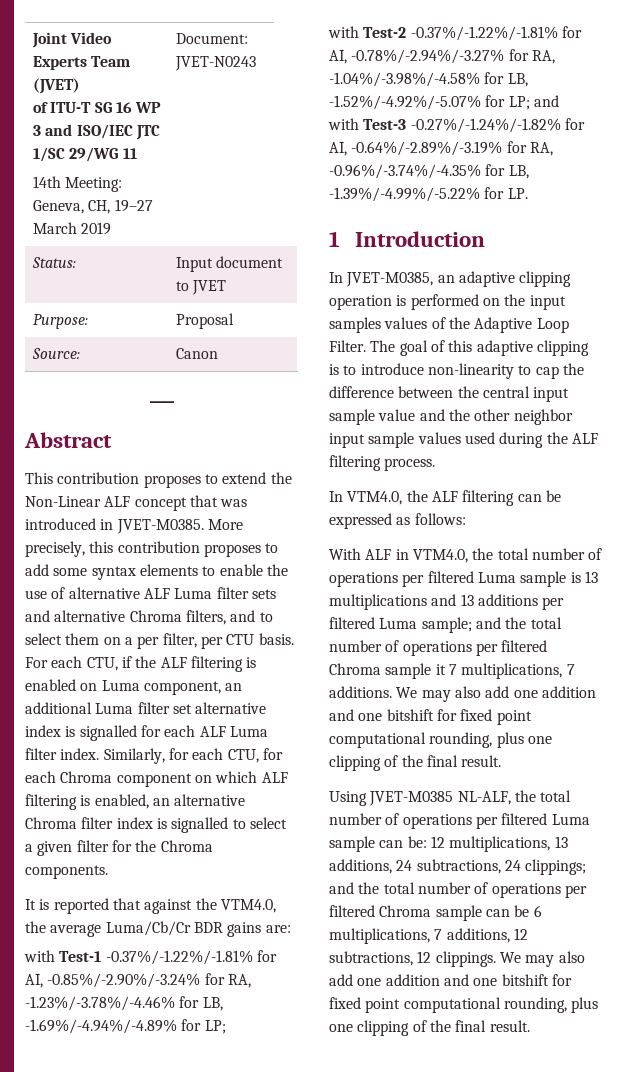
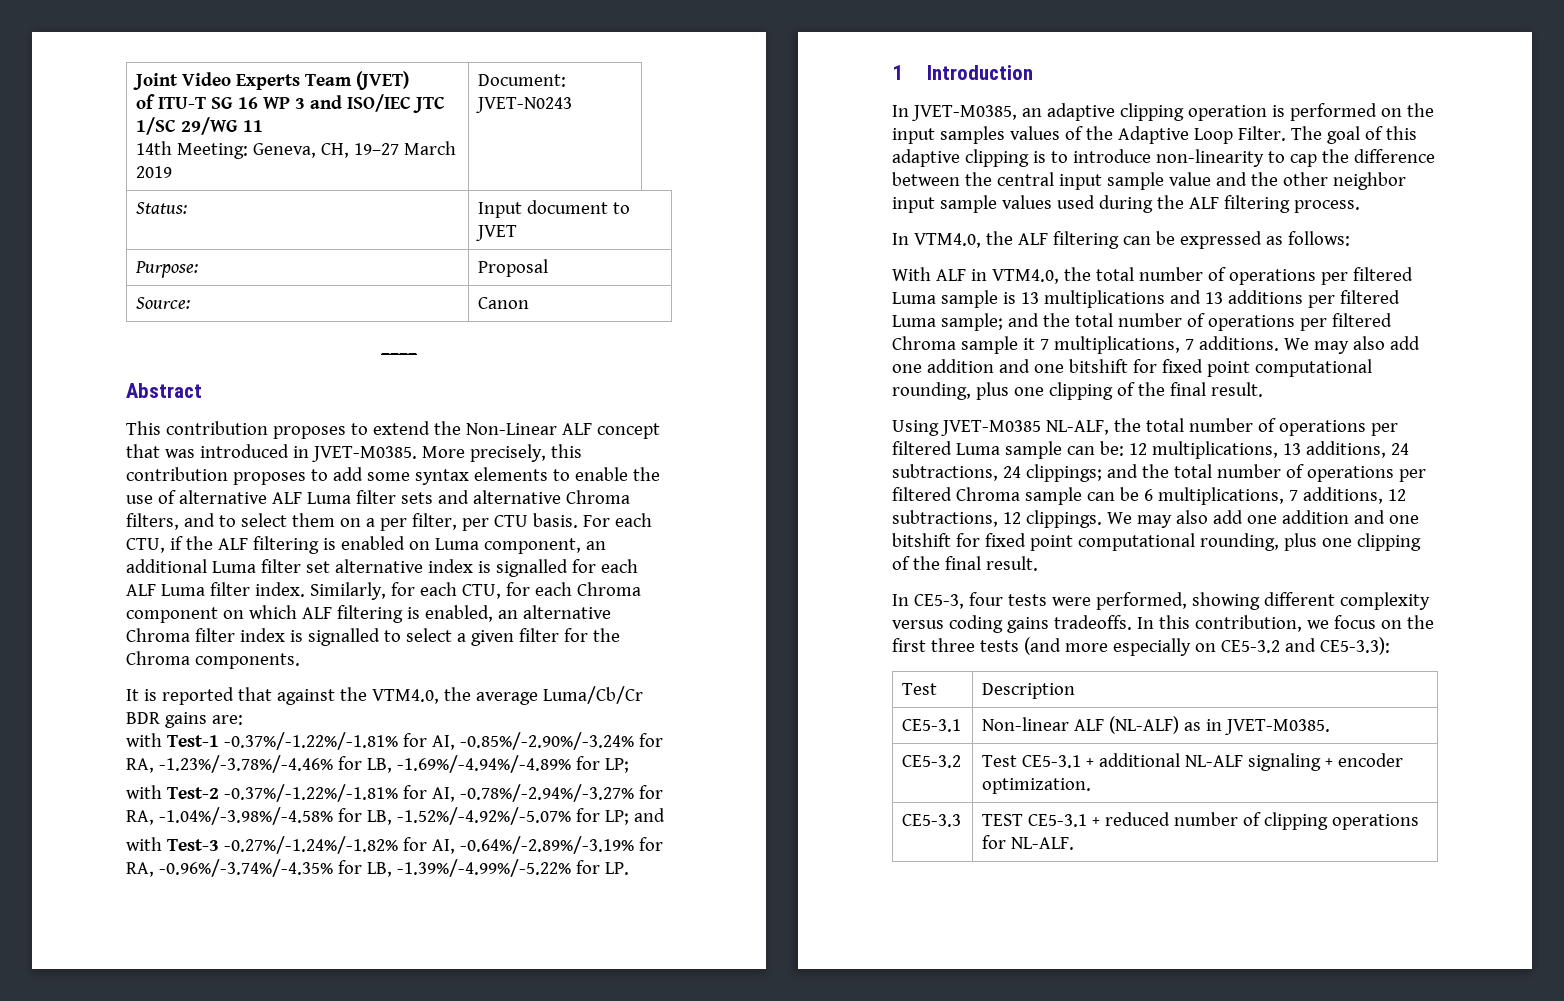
(530, 1026) none -> [892,592,1430,610] [892,615,1434,633] [892,637,1390,656] [902,683,938,695] [982,683,1076,699] [902,719,962,732] [982,716,1331,735] [902,755,962,768] [982,753,1404,771] [982,778,1092,794] [902,814,962,827] [982,812,1420,830] [982,835,1075,850] // In CE5-3, four tests were performed, showing different complexity versus coding gains tradeoffs. In this contribution, we focus on the first three tests (and more especially on CE5-3.2 and CE5-3.3): // Test | Description // CE5-3.1 | Non-linear ALF (NL-ALF) as in JVET-M0385. // CE5-3.2 | Test CE5-3.1 + additional NL-ALF signaling + encoder optimization. // CE5-3.3 | TEST CE5-3.1 + reduced number of clipping operations for NL-ALF.

